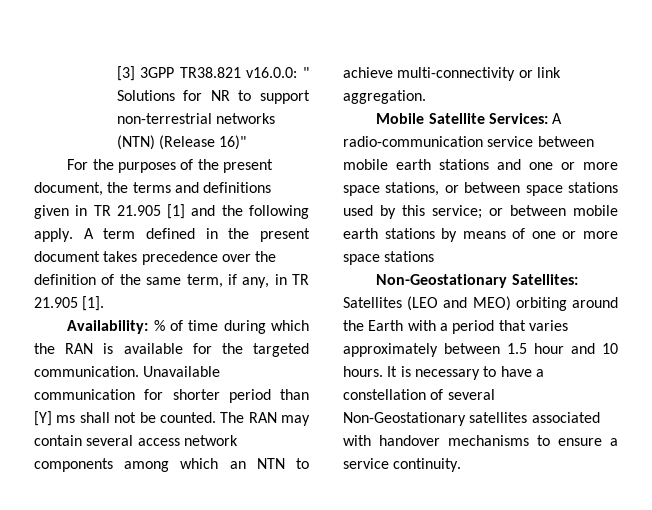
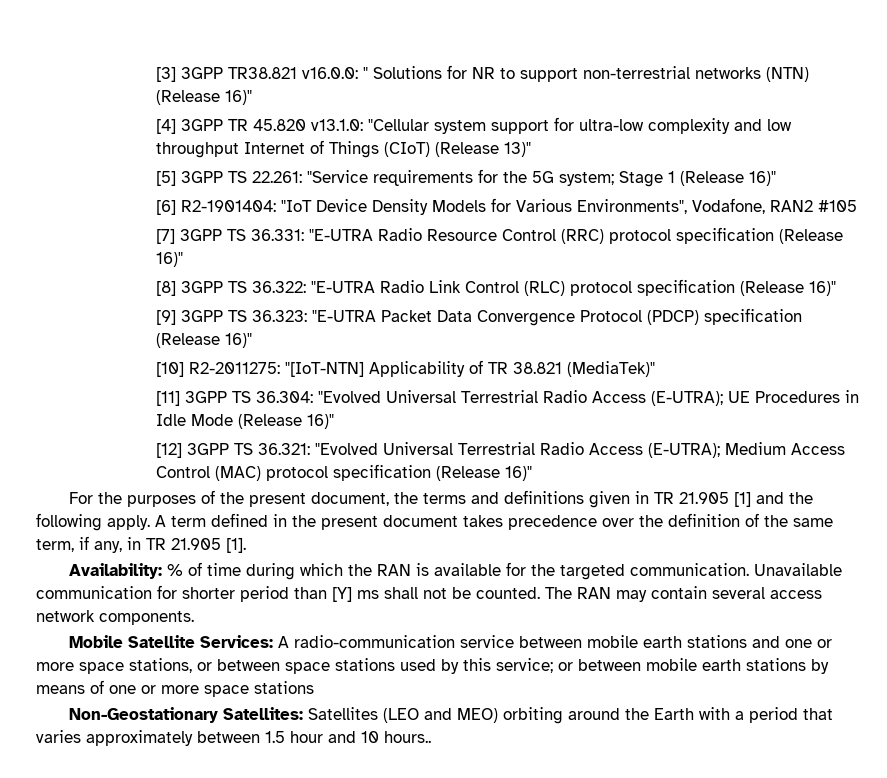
(247, 142) none -> [156,117,793,134] [156,140,532,158] [156,169,777,187] [156,198,858,215] [156,227,844,244] [156,252,184,267] [156,279,837,296] [156,308,803,326] [156,333,253,348] [156,360,656,377] [156,390,860,406] [156,414,335,429] [156,442,846,458] [156,464,533,481] // [4] 3GPP TR 45.820 v13.1.0: "Cellular system support for ultra-low complexity and low throughput Internet of Things (CIoT) (Release 13)" // [5] 3GPP TS 22.261: "Service requirements for the 5G system; Stage 1 (Release 16)" // [6] R2-1901404: "IoT Device Density Models for Various Environments", Vodafone, RAN2 #105 // [7] 3GPP TS 36.331: "E-UTRA Radio Resource Control (RRC) protocol specification (Release 16)" // [8] 3GPP TS 36.322: "E-UTRA Radio Link Control (RLC) protocol specification (Release 16)" // [9] 3GPP TS 36.323: "E-UTRA Packet Data Convergence Protocol (PDCP) specification (Release 16)" // [10] R2-2011275: "[IoT-NTN] Applicability of TR 38.821 (MediaTek)" // [11] 3GPP TS 36.304: "Evolved Universal Terrestrial Radio Access (E-UTRA); UE Procedures in Idle Mode (Release 16)" // [12] 3GPP TS 36.321: "Evolved Universal Terrestrial Radio Access (E-UTRA); Medium Access Control (MAC) protocol specification (Release 16)"
[34,458,309,472] [343,67,561,81] [343,90,426,104] components among which an NTN to achieve multi-connectivity or link aggregation. -> [99,611,194,625] components.
[343,366,544,380] [343,389,495,400] [343,412,600,426] [343,435,618,446] [343,458,462,472] hours. It is necessary to have a constellation of several Non-Geostationary satellites associated with handover mechanisms to ensure a service continuity. -> [384,731,431,743] hours..

